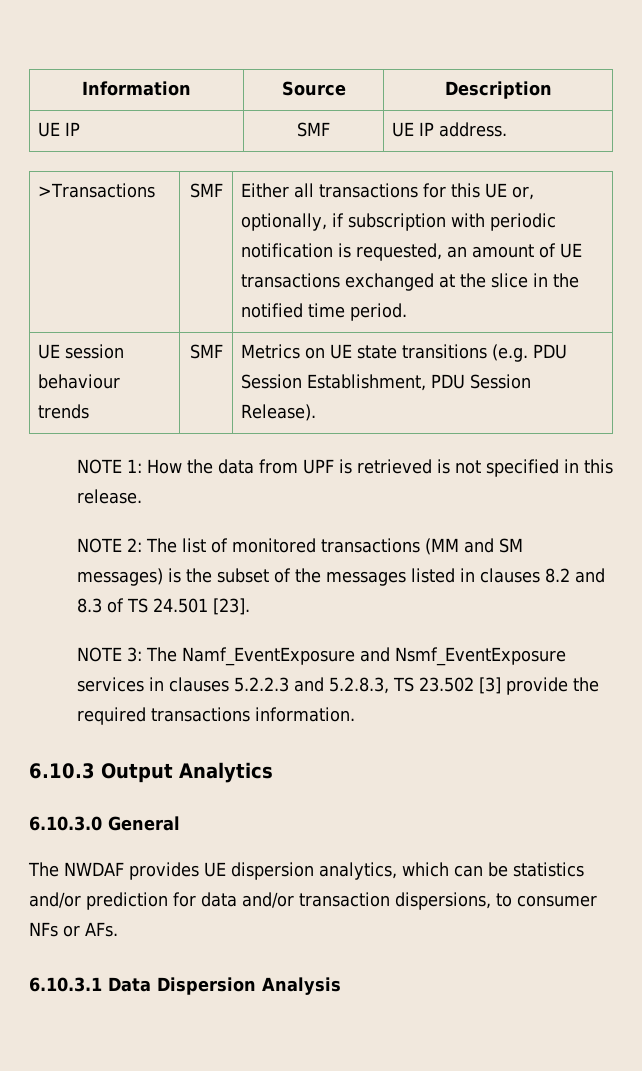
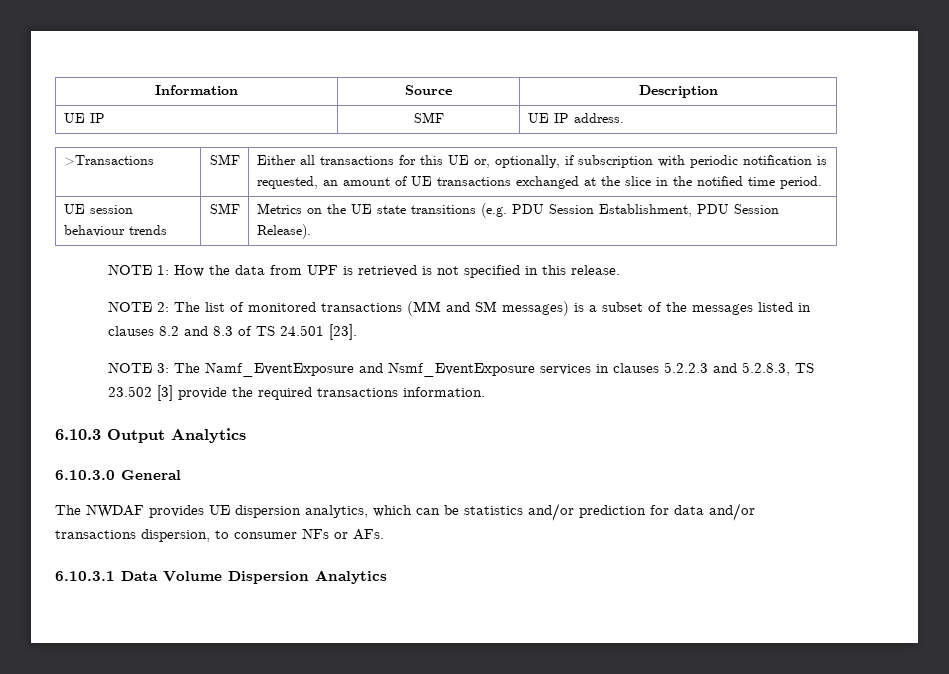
(326, 353) none -> [326,204,346,214] the
[185,568,212,583] the -> [589,305,598,312] a
[299,892,491,910] transaction dispersions, -> [55,529,210,542] transactions dispersion,
[157,977,341,995] Dispersion Analysis -> [163,570,387,584] Volume Dispersion Analytics

